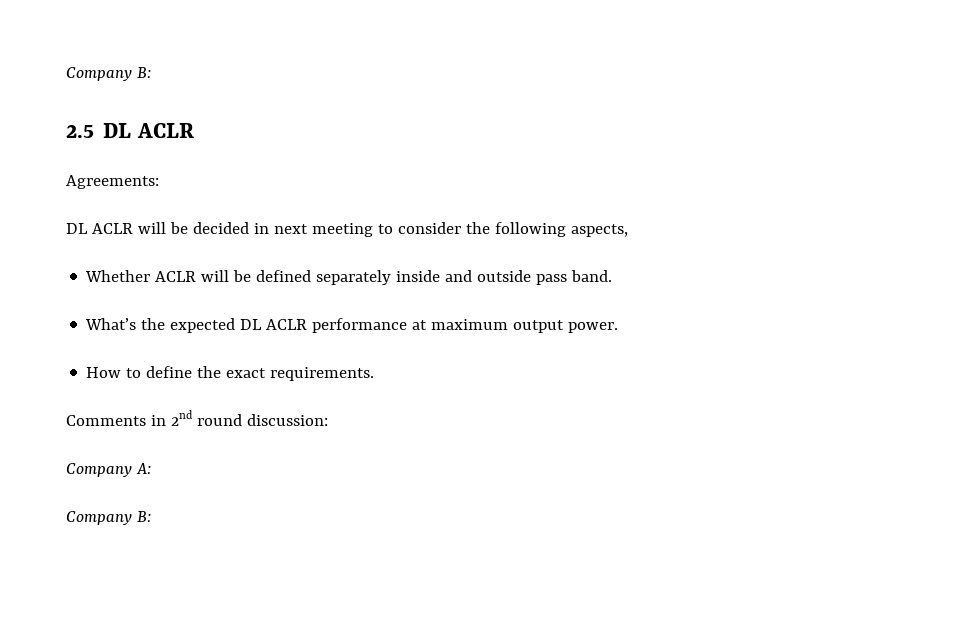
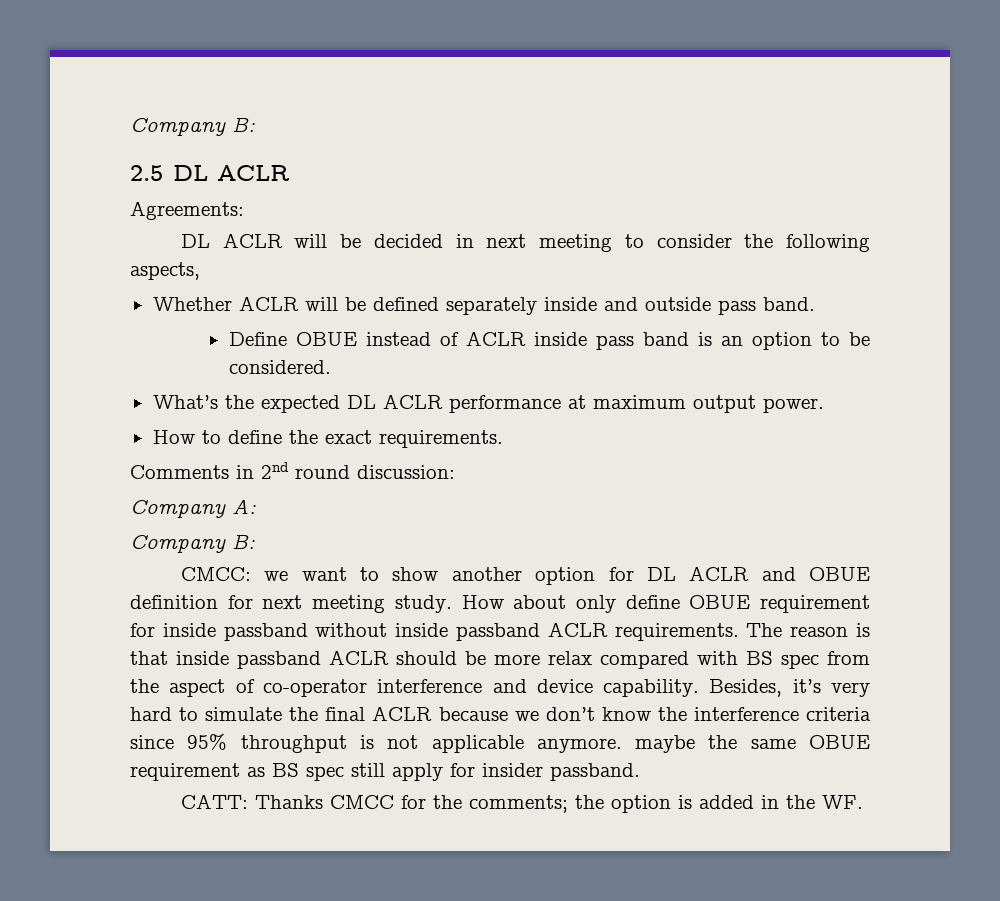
(613, 276) none -> [228,331,870,350] [228,360,331,374] // Define OBUE instead of ACLR inside pass band is an option to be considered.
(151, 516) none -> [181,566,870,585] [130,595,870,613] [130,622,870,641] [130,650,870,669] [130,679,870,697] [130,706,872,721] [130,733,870,753] [130,763,640,781] [181,794,864,813] // CMCC: we want to show another option for DL ACLR and OBUE definition for next meeting study. How about only define OBUE requirement for inside passband without inside passband ACLR requirements. The reason is that inside passband ACLR should be more relax compared with BS spec from the aspect of co-operator interference and device capability. Besides, it’s very hard to simulate the final ACLR because we don’t know the interference criteria since 95% throughput is not applicable anymore. maybe the same OBUE requirement as BS spec still apply for insider passband. // CATT: Thanks CMCC for the comments; the option is added in the WF.

